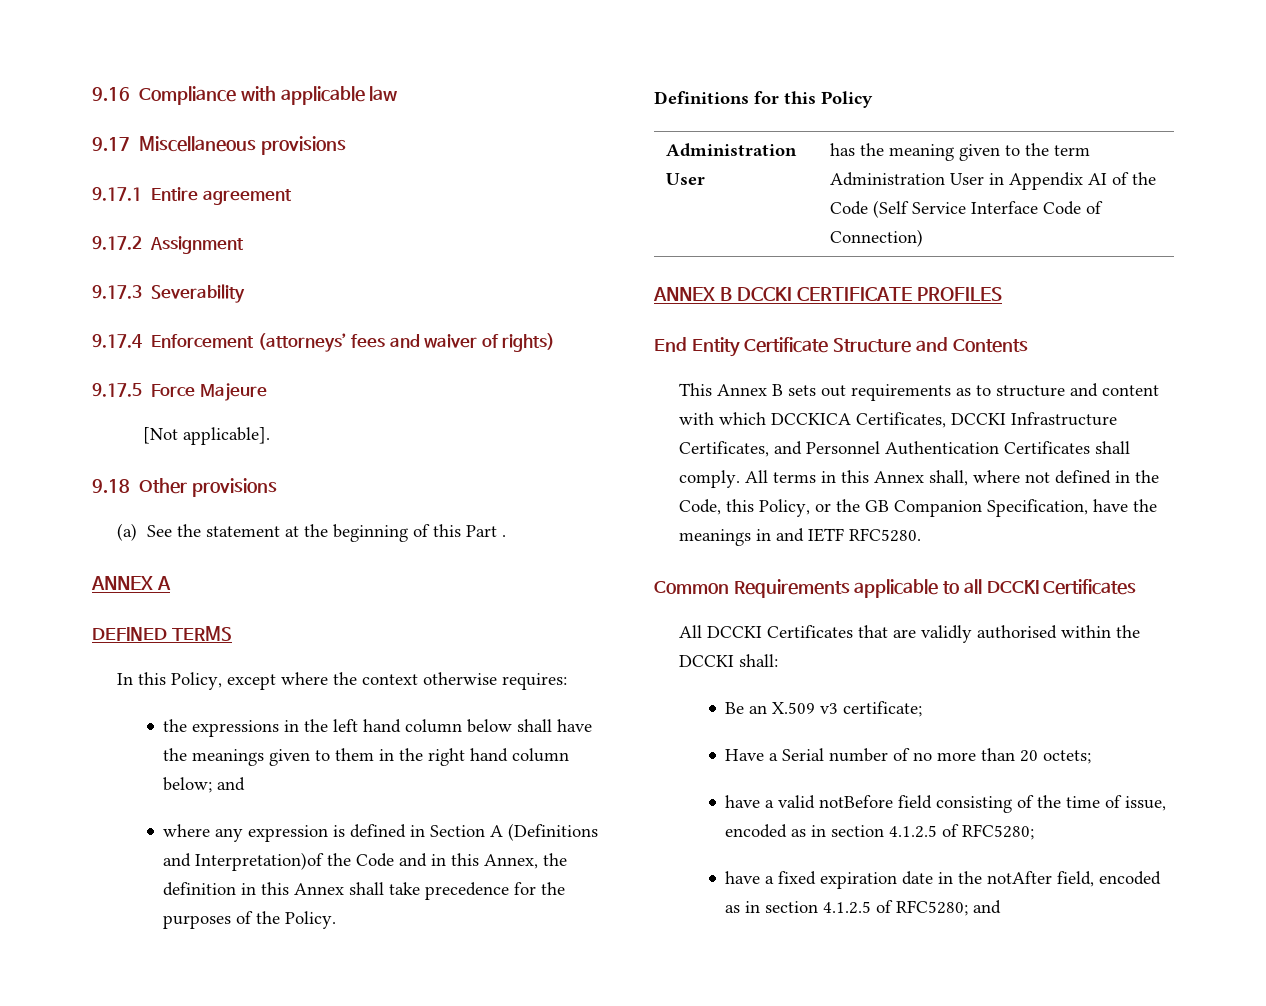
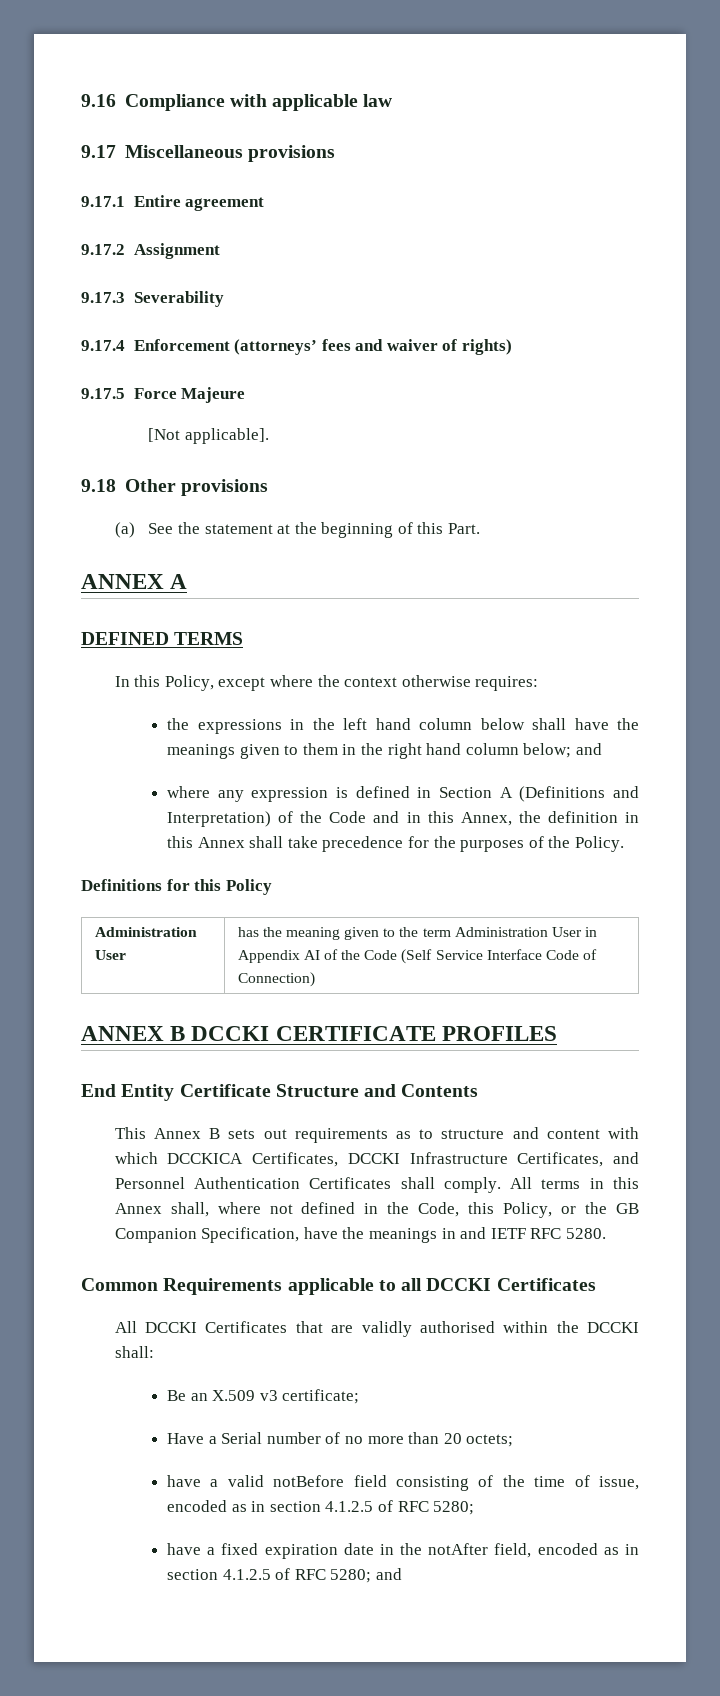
[465,525,506,537] Part . -> [448,523,481,534] Part.
[195,852,325,871] Interpretation)of -> [167,811,294,827] Interpretation) of
[849,528,922,542] RFC5280. -> [530,1228,606,1239] RFC 5280.
[962,824,1035,840] RFC5280; -> [397,1501,475,1515] RFC 5280;
[896,900,969,916] RFC5280; -> [294,1569,372,1583] RFC 5280;

